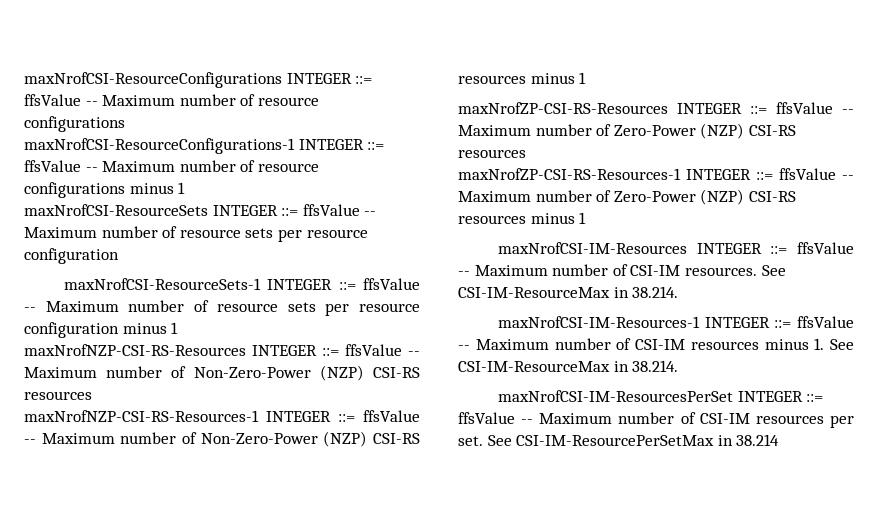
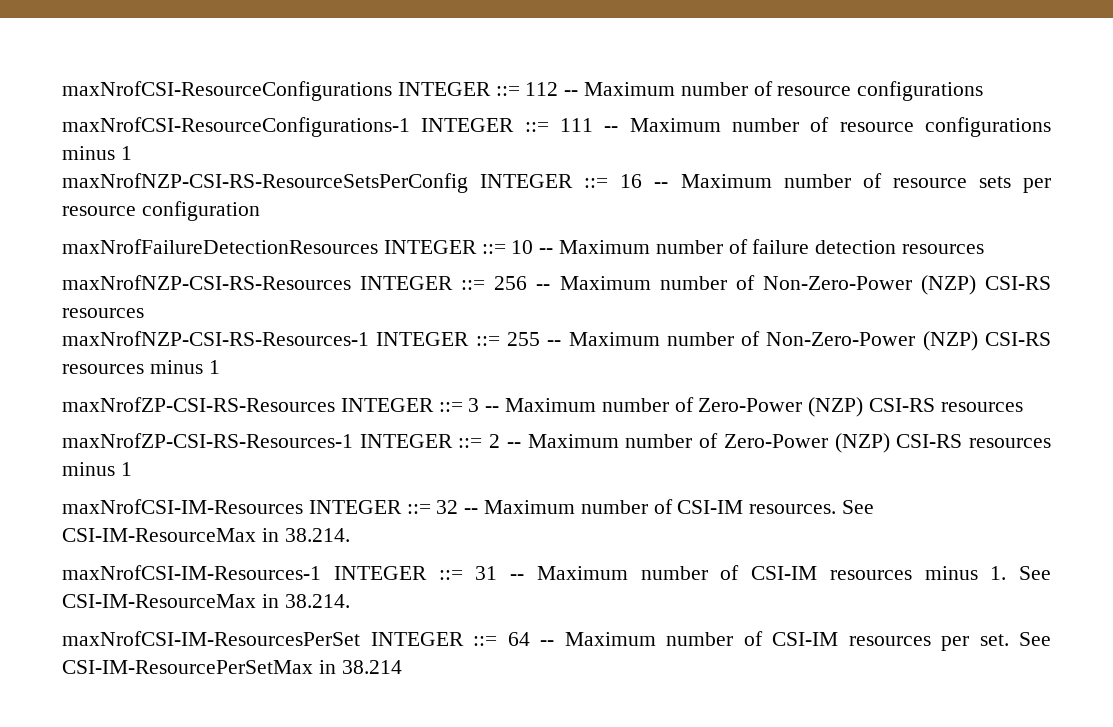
[24,94,81,106] ffsValue -> [525,82,559,96] 112
[24,160,81,172] ffsValue -> [560,118,593,132] 111
[24,204,360,216] maxNrofCSI-ResourceSets INTEGER ::= ffsValue -> [62,173,643,193] maxNrofNZP-CSI-RS-ResourceSetsPerConfig INTEGER ::= 16
[64,278,420,290] [24,300,421,316] [24,322,179,338] maxNrofCSI-ResourceSets-1 INTEGER ::= ffsValue -- Maximum number of resource sets per resource configuration minus 1 -> [62,239,985,254] maxNrofFailureDetectionResources INTEGER ::= 10 -- Maximum number of failure detection resources
[345,344,402,356] ffsValue -> [494,276,528,290] 256
[363,410,420,422] ffsValue -> [506,332,540,346] 255
[776,102,833,114] ffsValue -> [468,398,480,412] 3
[779,168,836,180] ffsValue -> [489,434,501,448] 2
[797,242,854,254] ffsValue -> [436,500,459,514] 32
[797,316,854,328] ffsValue -> [475,566,498,580] 31
[458,412,515,424] ffsValue -> [507,632,530,646] 64

